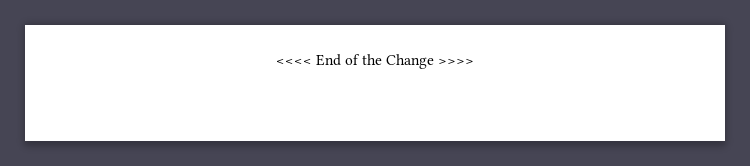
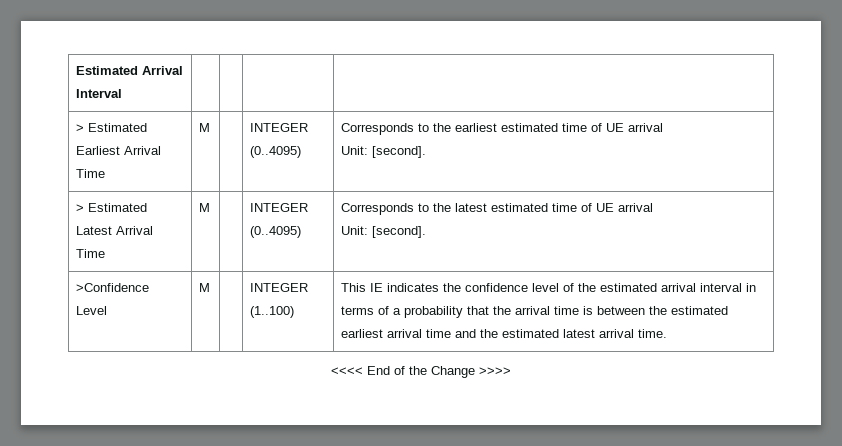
(275, 61) none -> [76,66,184,75] [76,89,123,98] [76,123,148,132] [76,146,162,155] [76,169,106,178] [199,123,211,132] [250,123,309,132] [250,146,302,158] [341,123,664,135] [341,146,427,158] [76,203,148,212] [76,226,154,235] [76,249,106,258] [199,203,211,212] [250,203,309,212] [250,226,302,238] [341,203,654,215] [341,226,427,238] [76,283,150,292] [76,306,108,315] [199,283,211,292] [250,283,309,292] [250,306,295,318] [341,283,757,292] [341,306,729,318] [341,329,668,338] Estimated Arrival Interval | | | | // > Estimated Earliest Arrival Time | M | | INTEGER (0..4095) | Corresponds to the earliest estimated time of UE arrival // Unit: [second]. // > Estimated Latest Arrival Time | M | | INTEGER (0..4095) | Corresponds to the latest estimated time of UE arrival // Unit: [second]. // >Confidence Level | M | | INTEGER (1..100) | This IE indicates the confidence level of the estimated arrival interval in terms of a probability that the arrival time is between the estimated earliest arrival time and the estimated latest arrival time. //

